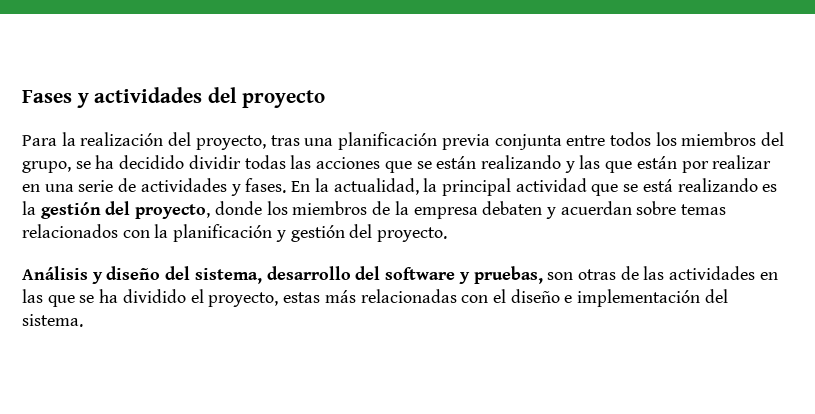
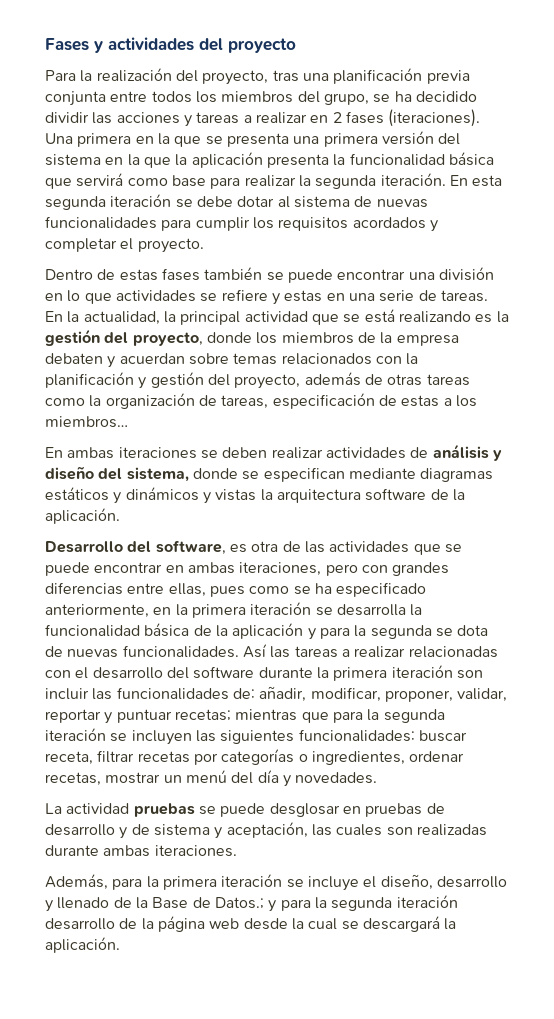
[244,155,286,169] todas -> (89, 117) none
[384,155,772,173] que se están realizando y las que están por realizar -> [183,109,481,127] [45,131,461,147] [45,152,494,168] [45,173,503,189] [45,194,428,210] [45,216,438,232] [45,238,204,253] [45,267,494,283] [45,289,323,305] y tareas a realizar en 2 fases (iteraciones). Una primera en la que se presenta una primera versión del sistema en la que la aplicación presenta la funcionalidad básica que servirá como base para realizar la segunda iteración. En esta segunda iteración se debe dotar al sistema de nuevas funcionalidades para cumplir los requisitos acordados y completar el proyecto. // Dentro de estas fases también se puede encontrar una división en lo que actividades se refiere y estas
[140,178,287,196] actividades y fases. -> [440,290,488,302] tareas.
[377,227,448,242] [22,266,778,284] [22,289,728,307] [22,314,83,327] proyecto. // Análisis y diseño del sistema, desarrollo del software y pruebas, son otras de las actividades en las que se ha dividido el proyecto, estas más relacionadas con el diseño e implementación del sistema. -> [234,372,470,389] [45,393,477,409] [45,416,128,428] [45,444,502,461] [45,466,494,482] [45,487,465,504] [45,508,120,524] [45,540,462,555] [45,562,450,576] [45,582,427,597] [45,602,423,618] [45,623,489,640] [45,644,498,658] [45,665,483,681] [45,686,508,702] [45,709,445,724] [45,728,467,745] [45,749,465,765] [45,770,378,787] [45,803,445,817] [45,822,487,839] [45,845,237,857] [45,874,507,891] [45,895,458,912] [45,916,457,932] [45,937,120,953] proyecto, además de otras tareas como la organización de tareas, especificación de estas a los miembros… // En ambas iteraciones se deben realizar actividades de análisis y diseño del sistema, donde se especifican mediante diagramas estáticos y dinámicos y vistas la arquitectura software de la aplicación. // Desarrollo del software, es otra de las actividades que se puede encontrar en ambas iteraciones, pero con grandes diferencias entre ellas, pues como se ha especificado anteriormente, en la primera iteración se desarrolla la funcionalidad básica de la aplicación y para la segunda se dota de nuevas funcionalidades. Así las tareas a realizar relacionadas con el desarrollo del software durante la primera iteración son incluir las funcionalidades de: añadir, modificar, proponer, validar, reportar y puntuar recetas; mientras que para la segunda iteración se incluyen las siguientes funcionalidades: buscar receta, filtrar recetas por categorías o ingredientes, ordenar recetas, mostrar un menú del día y novedades. // La actividad pruebas se puede desglosar en pruebas de desarrollo y de sistema y aceptación, las cuales son realizadas durante ambas iteraciones. // Además, para la primera iteración se incluye el diseño, desarrollo y llenado de la Base de Datos.; y para la segunda iteración desarrollo de la página web desde la cual se descargará la aplicación.

